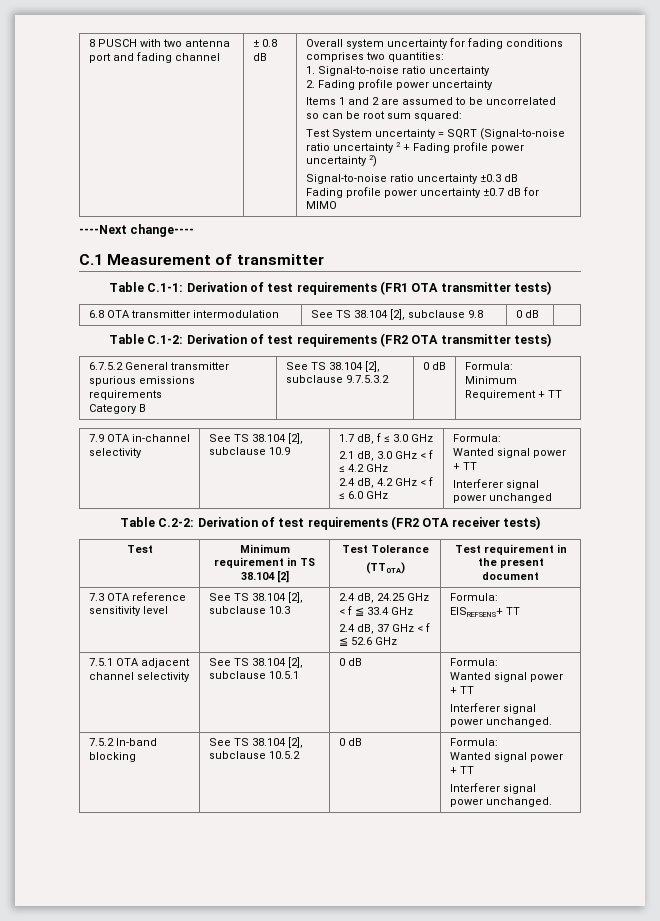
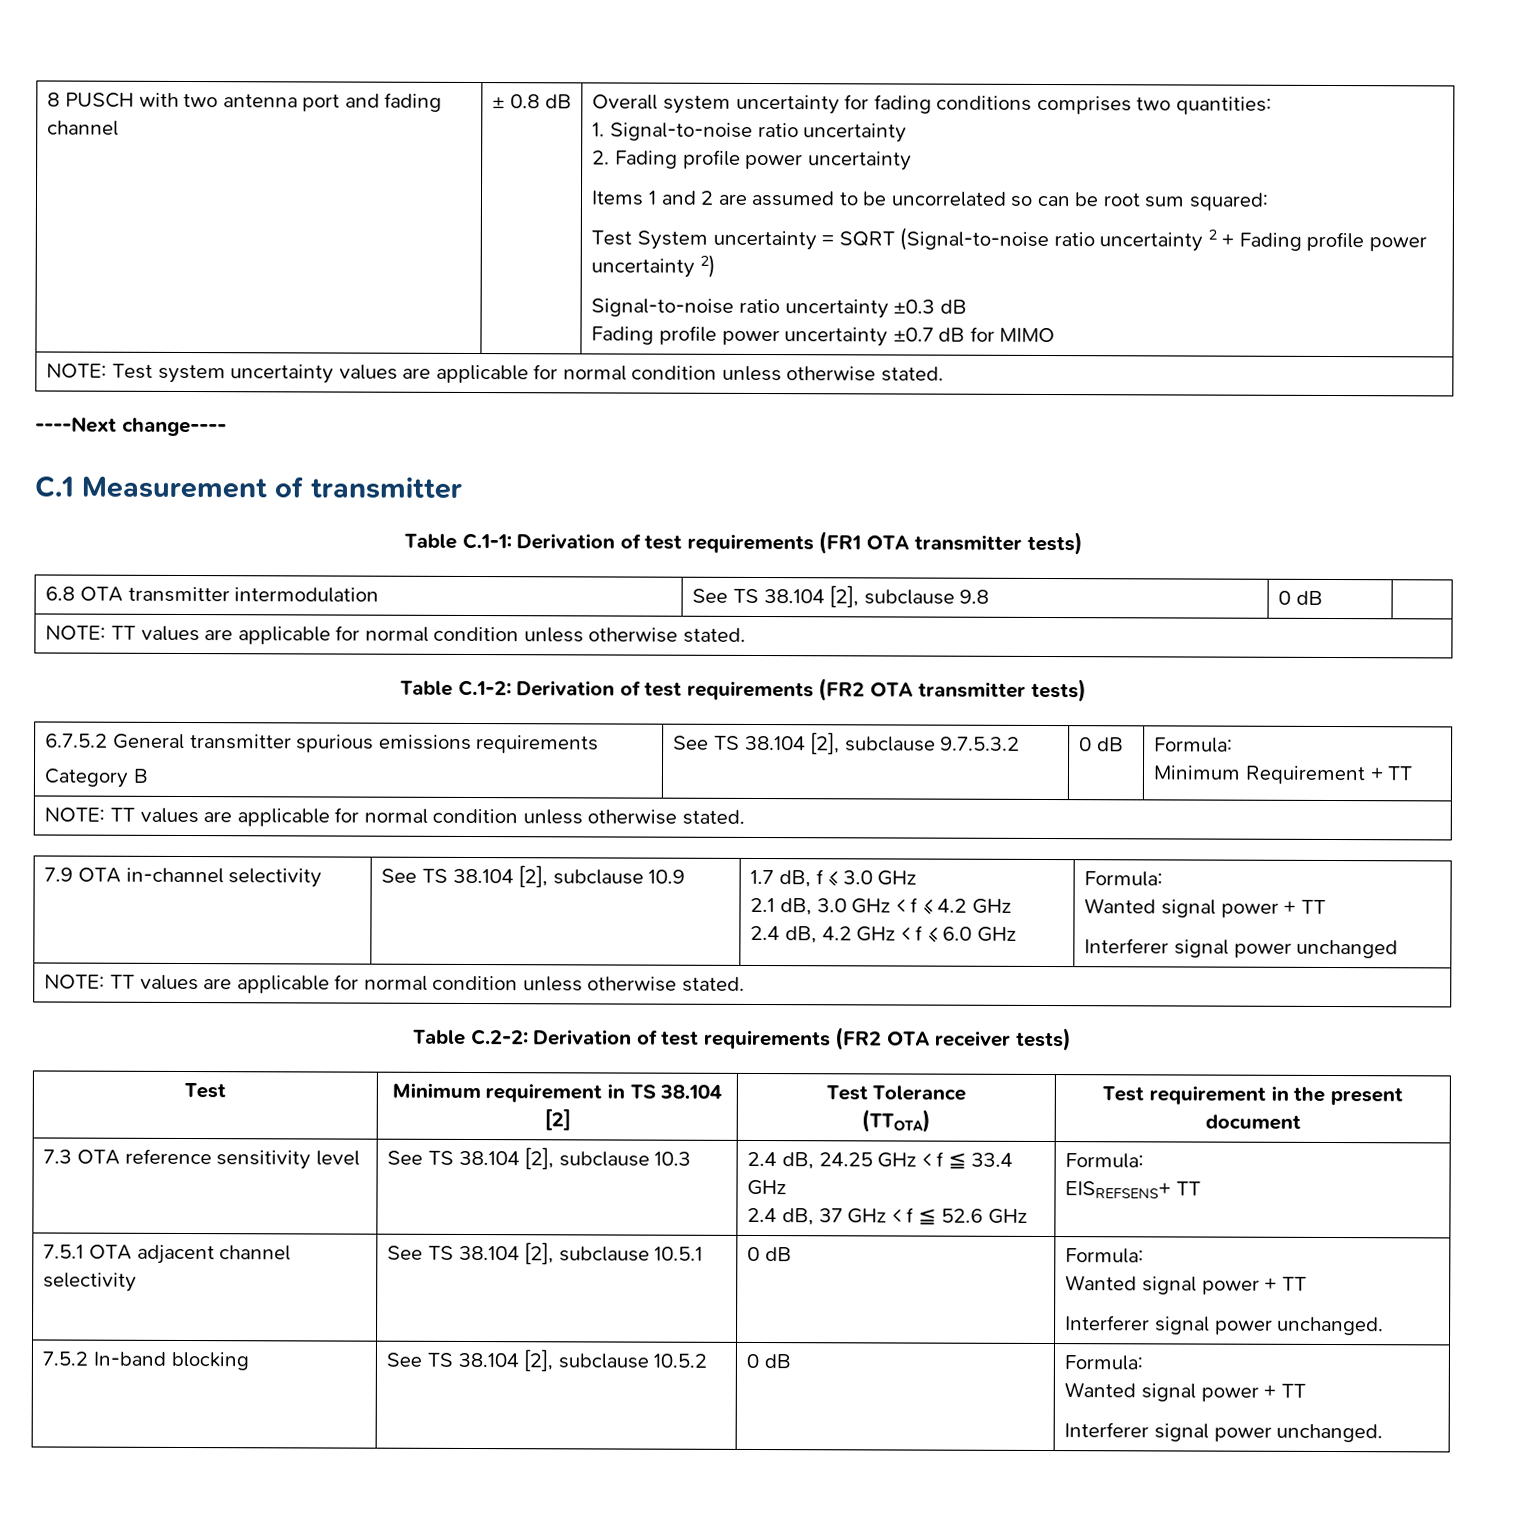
(337, 205) none -> [46,363,944,384] // NOTE: Test system uncertainty values are applicable for normal condition unless otherwise stated.
(539, 314) none -> [45,625,746,645] // NOTE: TT values are applicable for normal condition unless otherwise stated.
(562, 394) none -> [44,807,745,827] // NOTE: TT values are applicable for normal condition unless otherwise stated.
(552, 498) none -> [44,974,745,994] // NOTE: TT values are applicable for normal condition unless otherwise stated.

